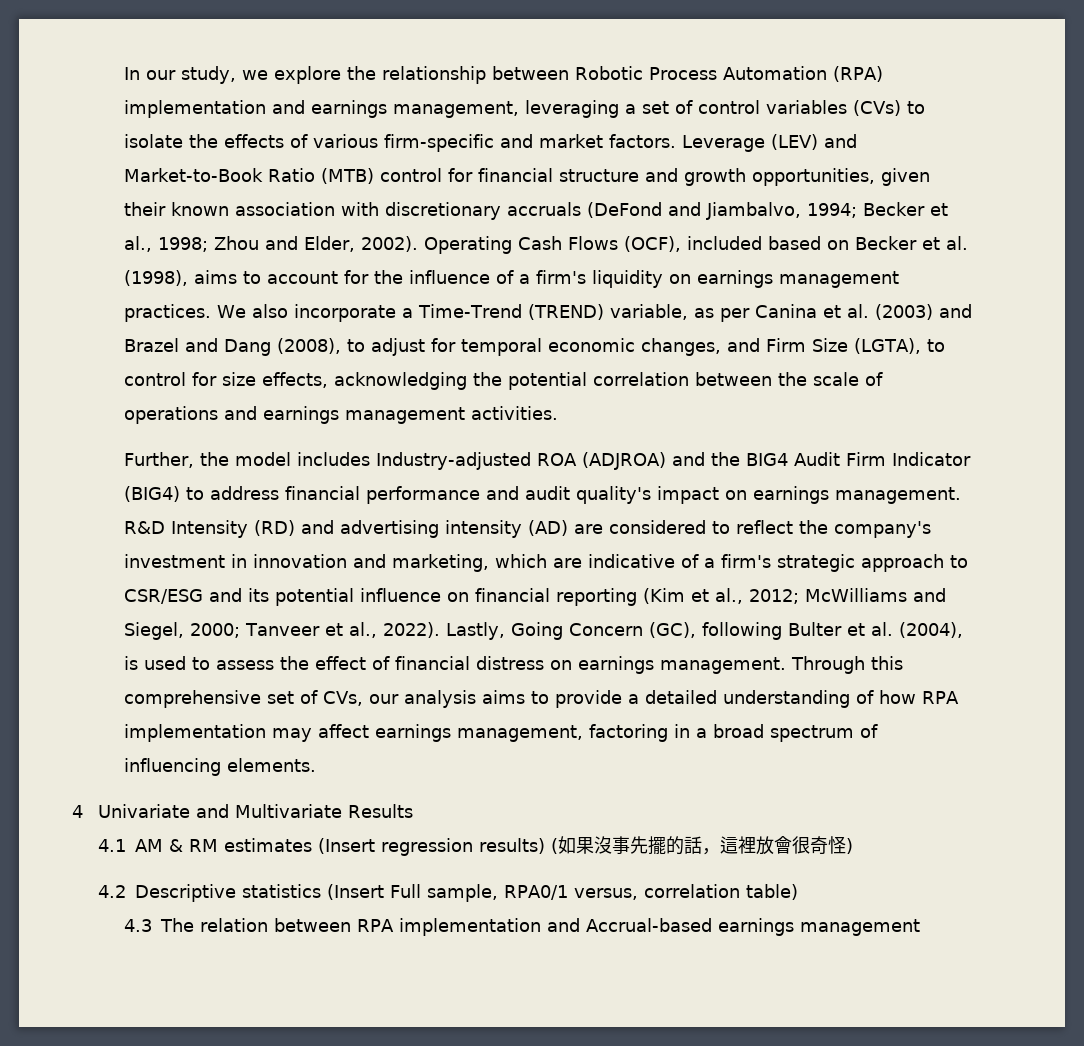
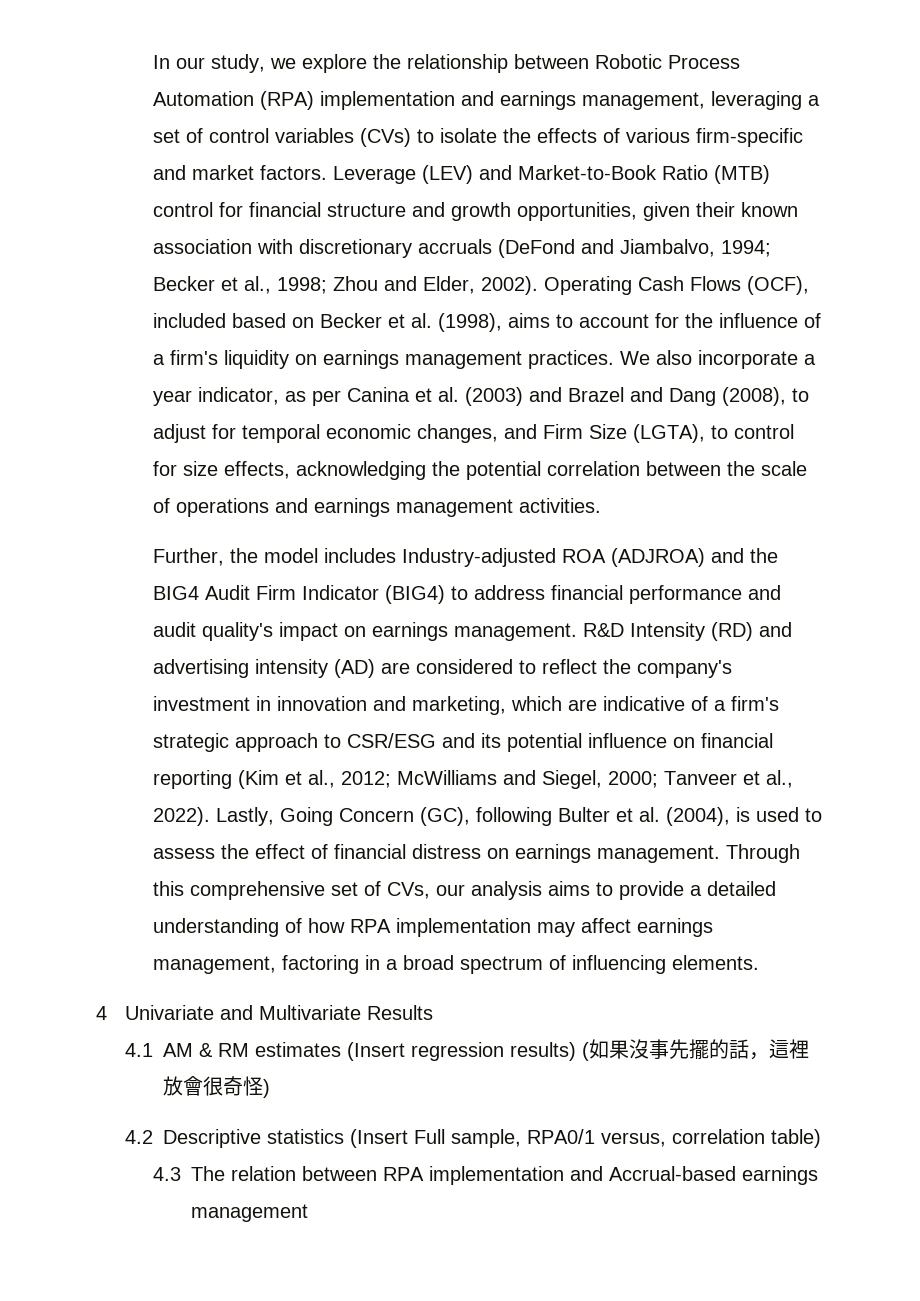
[418,304,689,320] Time-Trend (TREND) variable, -> [153,387,280,406] year indicator,

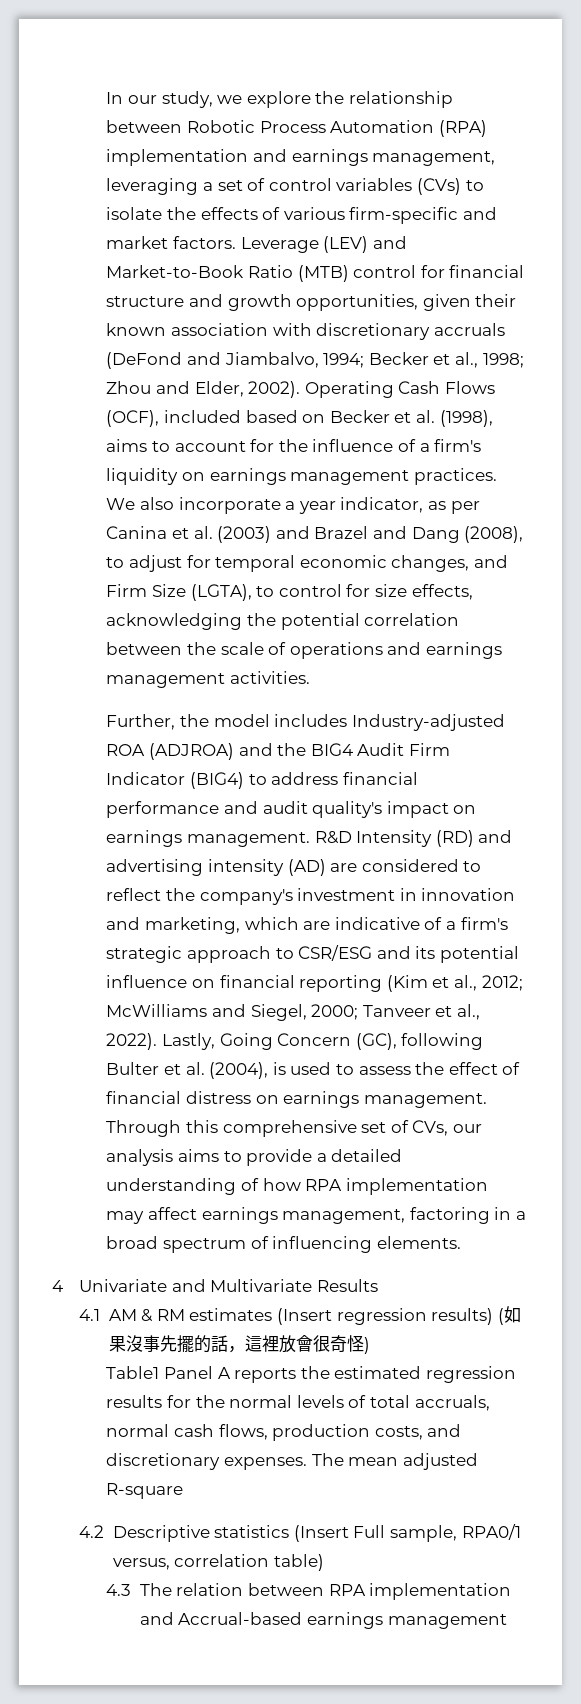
(270, 1088) none -> [106,1366,516,1383] [106,1395,490,1411] [106,1424,462,1441] [106,1453,478,1470] [106,1483,184,1499] // Table1 Panel A reports the estimated regression results for the normal levels of total accruals, normal cash flows, production costs, and discretionary expenses. The mean adjusted R-square

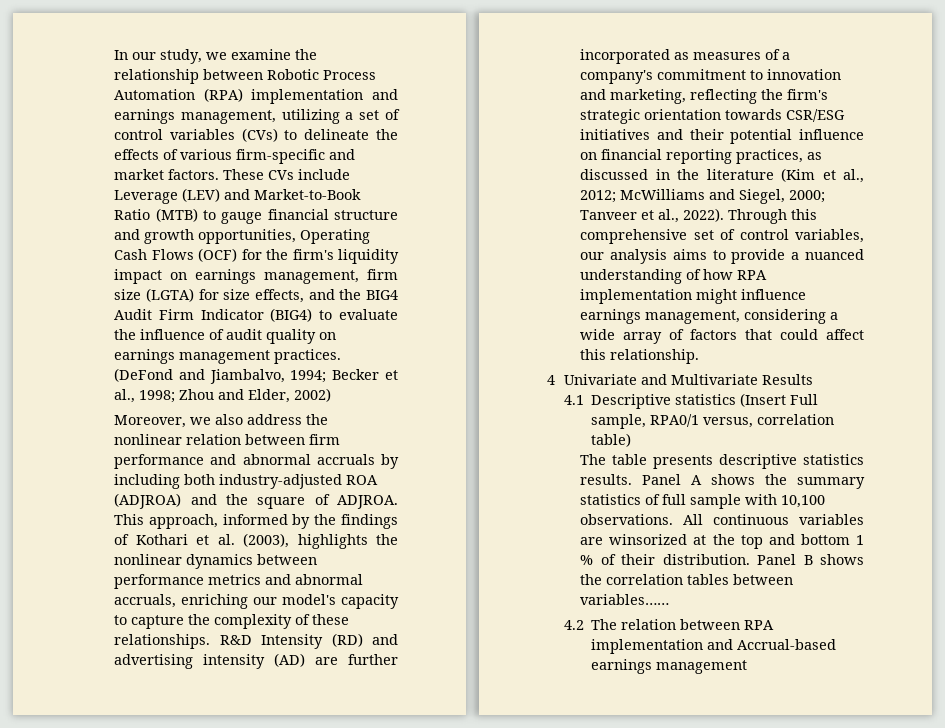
[246,91,311,108] explore -> [231,49,292,60] examine
[106,178,199,195] leveraging -> [281,109,340,124] utilizing
[106,207,163,220] isolate -> [304,129,370,140] delineate
(236, 242) none -> [223,169,351,180] These CVs include
[353,265,445,278] control for -> [202,210,263,224] to gauge
[422,294,517,311] [106,323,505,340] given their known association with discretionary accruals -> [300,229,371,244] [114,248,399,264] [114,269,398,284] [114,288,398,303] [114,308,398,322] [114,329,337,344] [114,349,342,364] Operating Cash Flows (OCF) for the firm's liquidity impact on earnings management, firm size (LGTA) for size effects, and the BIG4 Audit Firm Indicator (BIG4) to evaluate the influence of audit quality on earnings management practices.
[248,381,495,398] [106,410,493,427] [106,439,482,452] [106,468,497,485] [106,497,480,514] [106,526,524,543] [106,555,508,572] [106,584,473,601] [106,613,460,630] [106,642,502,659] [106,671,310,688] [106,714,505,731] [106,743,450,760] [106,772,418,789] [106,801,477,818] [106,830,310,847] 2002). Operating Cash Flows (OCF), included based on Becker et al. (1998), aims to account for the influence of a firm's liquidity on earnings management practices. We also incorporate a year indicator, as per Canina et al. (2003) and Brazel and Dang (2008), to adjust for temporal economic changes, and Firm Size (LGTA), to control for size effects, acknowledging the potential correlation between the scale of operations and earnings management activities. // Further, the model includes Industry-adjusted ROA (ADJROA) and the BIG4 Audit Firm Indicator (BIG4) to address financial performance and audit quality's impact on earnings management. -> [294,388,332,402] [114,414,329,428] [114,434,341,445] [114,454,400,469] [114,474,379,489] [114,493,398,509] [114,514,398,529] [114,533,398,549] [114,554,318,569] [114,574,364,589] [114,594,400,609] [114,614,350,629] [114,634,211,649] 2002) // Moreover, we also address the nonlinear relation between firm performance and abnormal accruals by including both industry-adjusted ROA (ADJROA) and the square of ADJROA. This approach, informed by the findings of Kothari et al. (2003), highlights the nonlinear dynamics between performance metrics and abnormal accruals, enriching our model's capacity to capture the complexity of these relationships.
[361,859,482,872] [106,888,516,905] [106,917,508,934] [106,945,436,963] considered to reflect the company's investment in innovation and marketing, which are indicative of a firm's strategic approach to CSR/ESG and its -> [348,654,399,665] [580,49,791,64] [580,69,842,84] [580,89,829,104] [580,109,846,124] [580,129,724,140] further incorporated as measures of a company's commitment to innovation and marketing, reflecting the firm's strategic orientation towards CSR/ESG initiatives and their
(383, 983) none -> [736,149,823,164] [580,169,774,180] practices, as discussed in the literature
[161,1033,484,1050] [106,1062,521,1079] [106,1091,487,1108] Lastly, Going Concern (GC), following Bulter et al. (2004), is used to assess the effect of financial distress on earnings management. -> (725, 215) none
[412,1120,449,1136] CVs, -> [739,229,864,243] control variables,
[331,1149,403,1162] detailed -> [805,249,864,260] nuanced
[106,1207,526,1224] [106,1236,461,1253] may affect earnings management, factoring in a broad spectrum of influencing elements. -> [696,289,807,304] [580,309,839,324] [580,329,864,344] [580,349,700,364] might influence earnings management, considering a wide array of factors that could affect this relationship.
[108,1306,521,1325] [108,1335,370,1354] [106,1366,516,1383] [106,1395,490,1411] [106,1424,462,1441] [106,1453,478,1470] [106,1483,184,1499] [79,1525,105,1538] AM & RM estimates (Insert regression results) (如果沒事先擺的話，這裡放會很奇怪) // Table1 Panel A reports the estimated regression results for the normal levels of total accruals, normal cash flows, production costs, and discretionary expenses. The mean adjusted R-square // 4.2 -> (584, 400) none
[106,1584,132,1596] 4.3 -> [580,454,864,469] [580,474,865,489] [580,494,826,509] [580,514,864,525] [580,534,864,549] [580,554,864,565] [580,574,794,585] [580,594,670,605] [563,620,584,630] The table presents descriptive statistics results. Panel A shows the summary statistics of full sample with 10,100 observations. All continuous variables are winsorized at the top and bottom 1 % of their distribution. Panel B shows the correlation tables between variables…… // 4.2

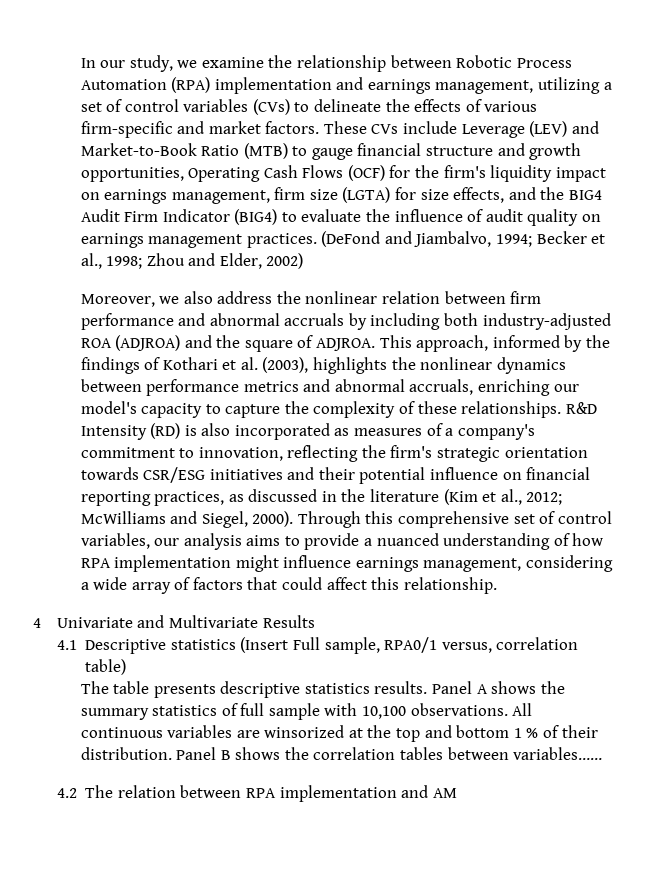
[372,634,399,645] [114,653,399,669] and advertising intensity (AD) are further -> [184,423,231,436] is also
[767,69,842,80] [580,89,687,104] innovation and marketing, -> [198,447,283,461] innovation,
[789,190,826,203] [580,208,725,223] 2000; Tanveer et al., 2022). -> [252,511,294,527] 2000).
[736,639,836,650] [590,659,747,674] Accrual-based earnings management -> [432,788,457,798] AM

